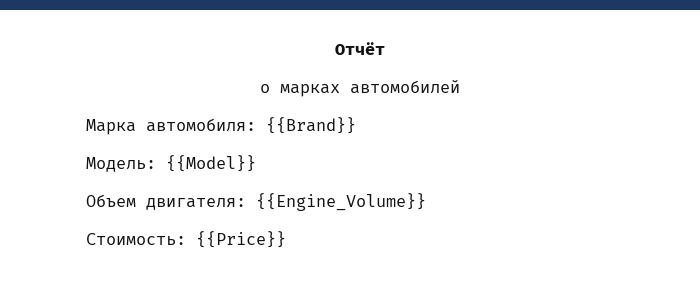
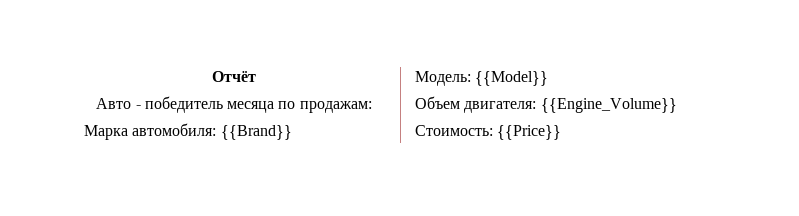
[260,80,460,97] о марках автомобилей -> [96,96,372,113] Авто - победитель месяца по продажам:

